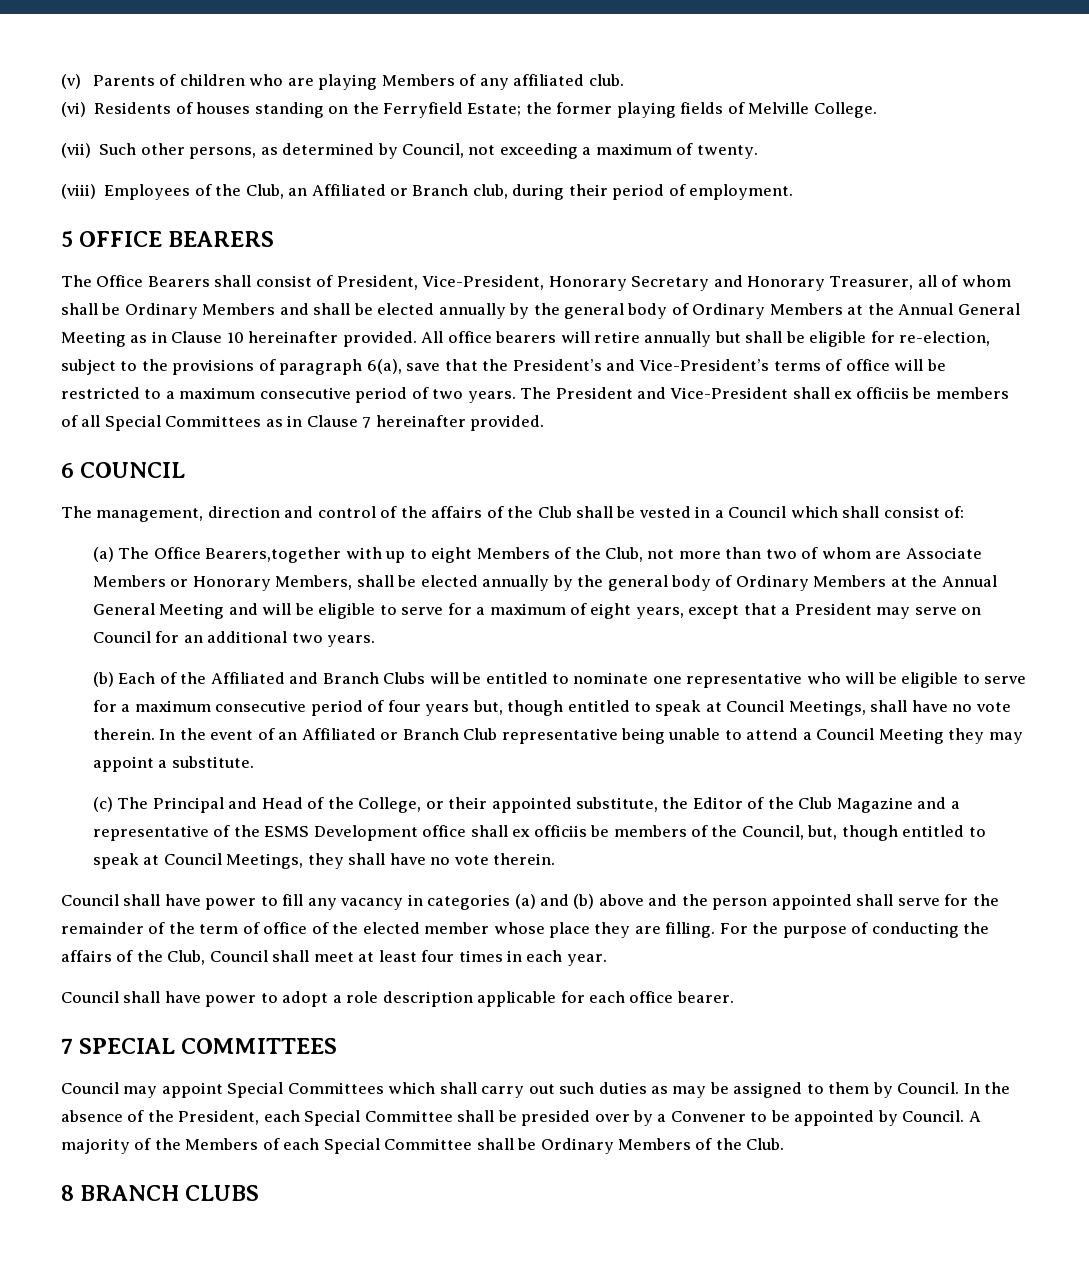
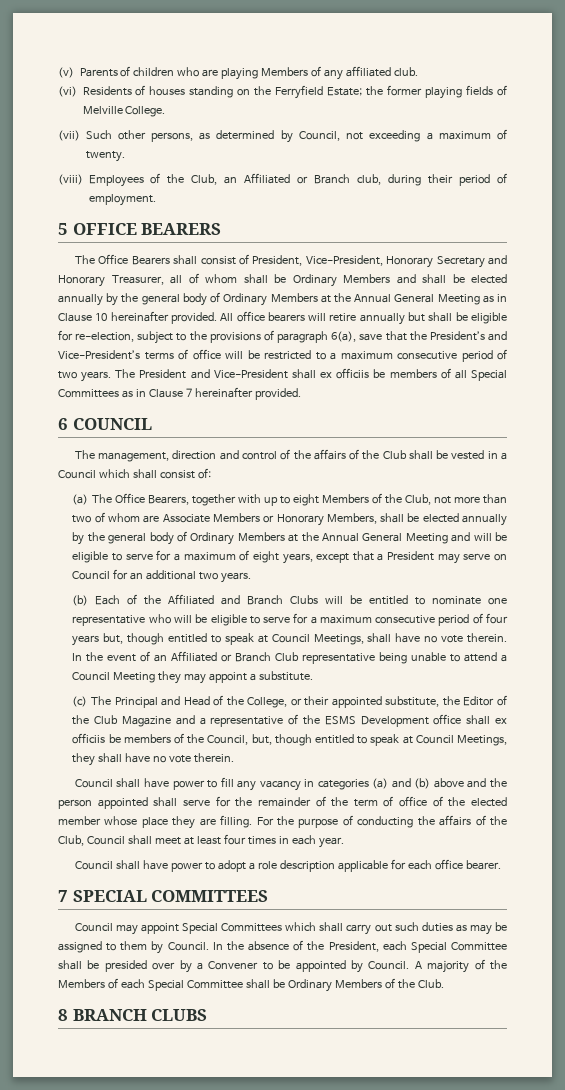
[205,547,342,563] Bearers,together -> [147,494,236,506] Bearers, together

